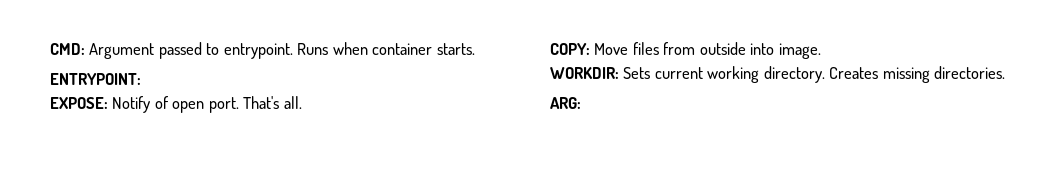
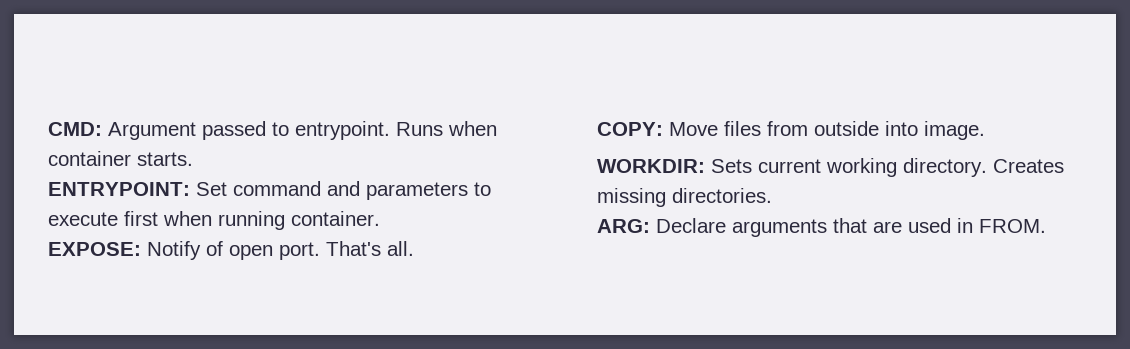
(141, 79) none -> [196,181,491,200] [48,211,380,230] Set command and parameters to execute first when running container.
(581, 103) none -> [656,218,1046,237] Declare arguments that are used in FROM.

